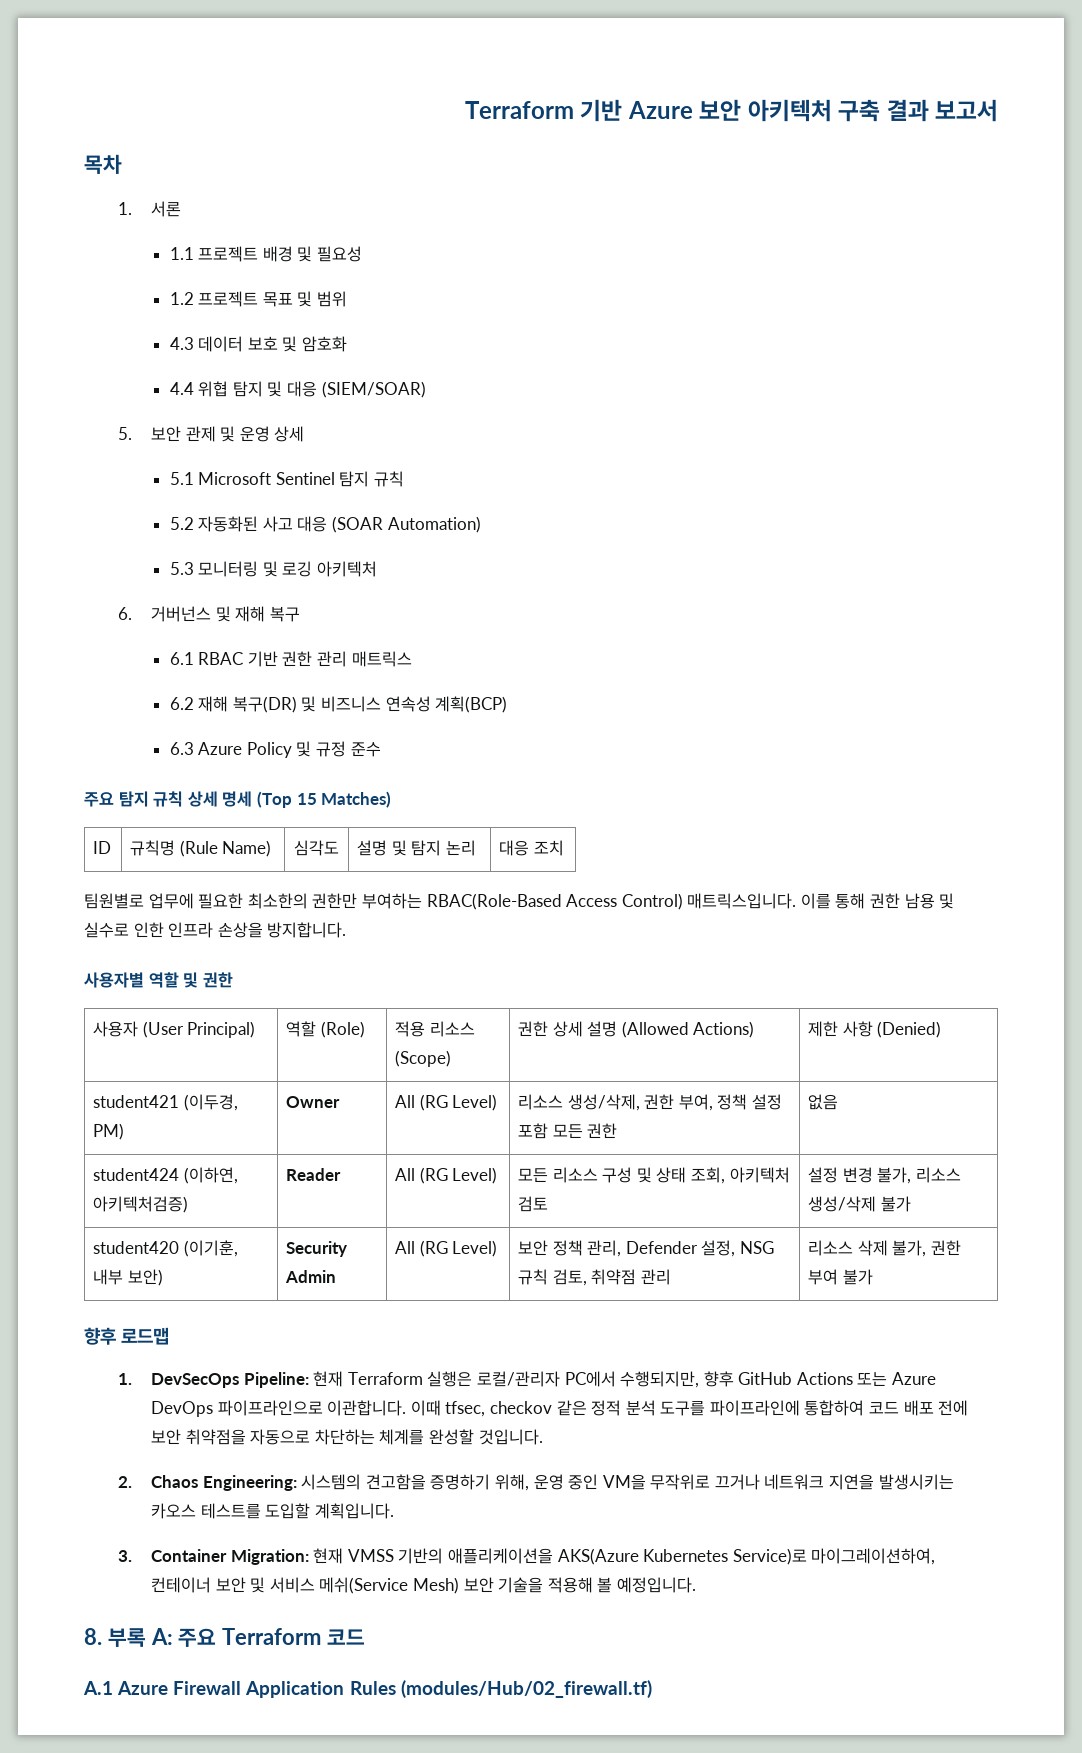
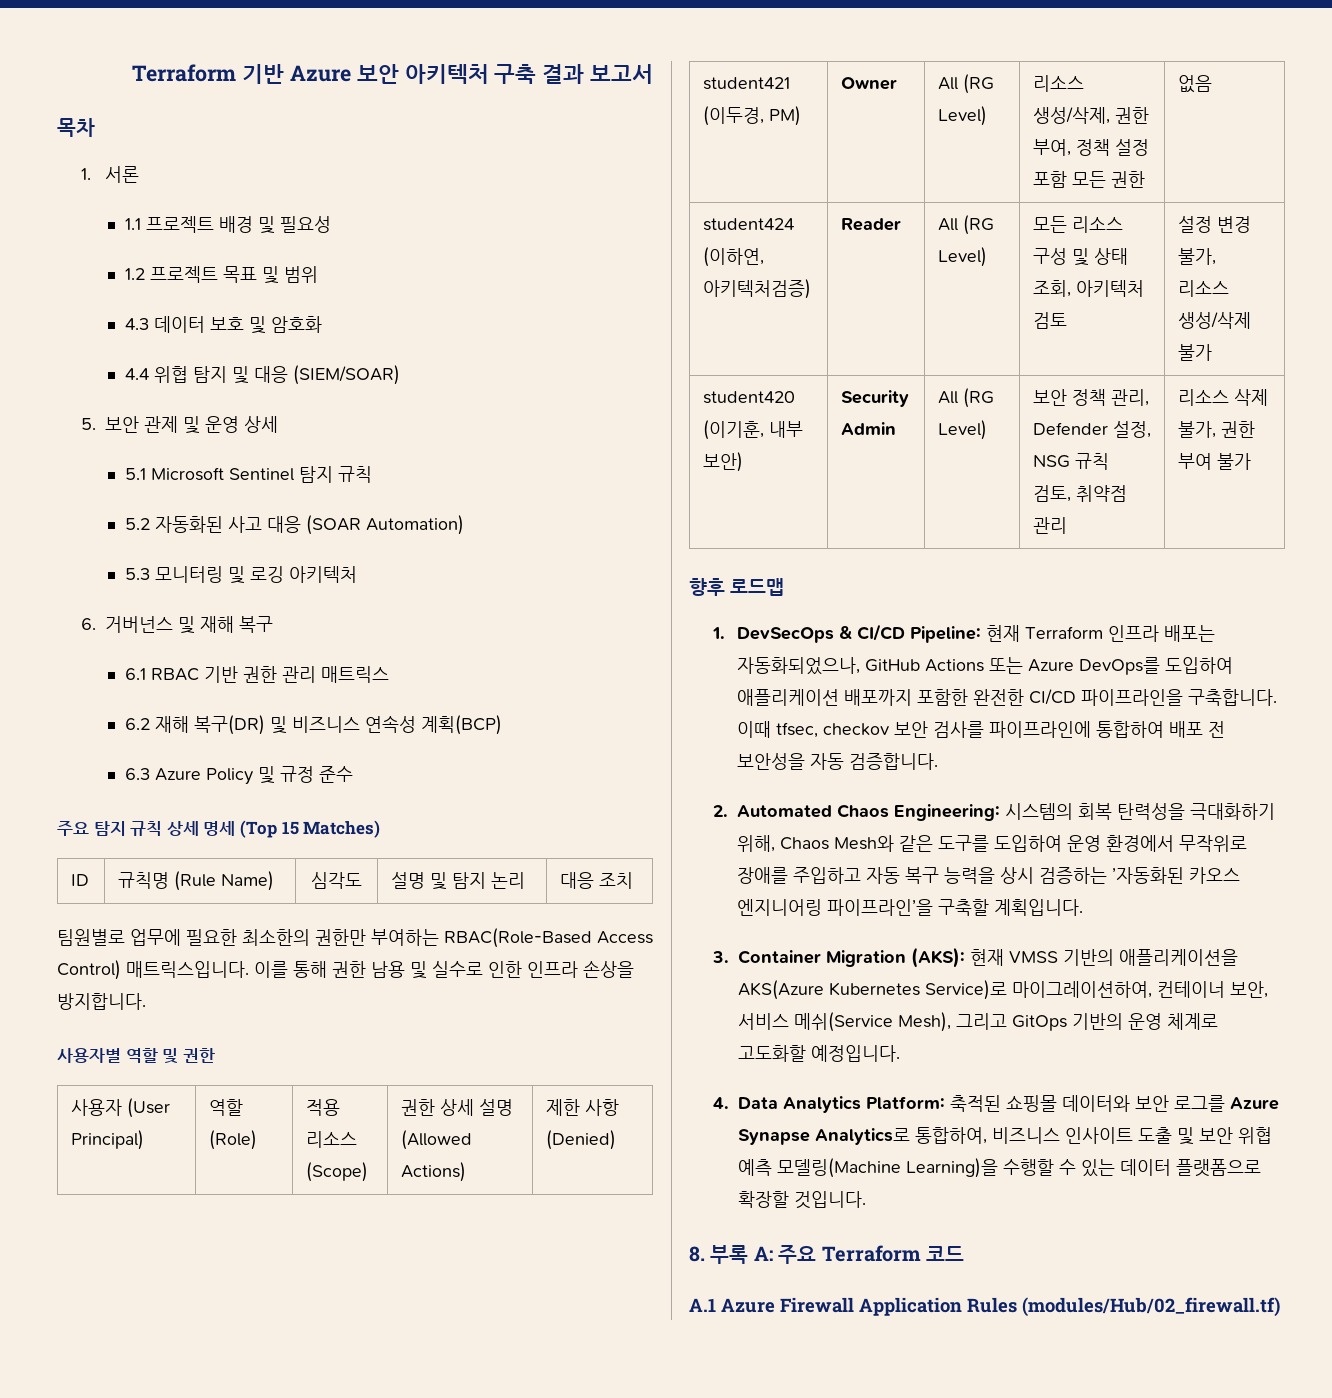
(239, 1380) none -> [838,624,905,641] & CI/CD
[427,1371,937,1388] [150,1400,969,1417] [150,1429,543,1445] 실행은 로컬/관리자 PC에서 수행되지만, 향후 GitHub Actions 또는 Azure DevOps 파이프라인으로 이관합니다. 이때 tfsec, checkov 같은 정적 분석 도구를 파이프라인에 통합하여 코드 배포 전에 보안 취약점을 자동으로 차단하는 체계를 완성할 것입니다. -> [1107,625,1215,642] [736,657,1233,675] [736,689,1277,706] [736,721,1225,738] [736,753,938,770] 인프라 배포는 자동화되었으나, GitHub Actions 또는 Azure DevOps를 도입하여 애플리케이션 배포까지 포함한 완전한 CI/CD 파이프라인을 구축합니다. 이때 tfsec, checkov 보안 검사를 파이프라인에 통합하여 배포 전 보안성을 자동 검증합니다.
(132, 1482) none -> [736,805,832,818] Automated
[365,1474,954,1491] [150,1503,311,1519] 견고함을 증명하기 위해, 운영 중인 VM을 무작위로 끄거나 네트워크 지연을 발생시키는 카오스 테스트를 도입할 -> [1077,803,1275,820] [736,835,1247,852] [736,867,1240,884] [736,899,989,916] 회복 탄력성을 극대화하기 위해, Chaos Mesh와 같은 도구를 도입하여 운영 환경에서 무작위로 장애를 주입하고 자동 복구 능력을 상시 검증하는 ’자동화된 카오스 엔지니어링 파이프라인’을 구축할
[230,1549,309,1565] Migration: -> [825,947,965,968] Migration (AKS):
[215,1577,696,1594] 보안 및 서비스 메쉬(Service Mesh) 보안 기술을 적용해 볼 예정입니다. -> [1229,981,1268,998] [737,1012,1218,1032] [737,1045,900,1062] [712,1095,1279,1113] [737,1127,1272,1145] [737,1158,1261,1178] [737,1191,866,1209] 보안, 서비스 메쉬(Service Mesh), 그리고 GitOps 기반의 운영 체계로 고도화할 예정입니다. // 4. Data Analytics Platform: 축적된 쇼핑몰 데이터와 보안 로그를 Azure Synapse Analytics로 통합하여, 비즈니스 인사이트 도출 및 보안 위협 예측 모델링(Machine Learning)을 수행할 수 있는 데이터 플랫폼으로 확장할 것입니다.

